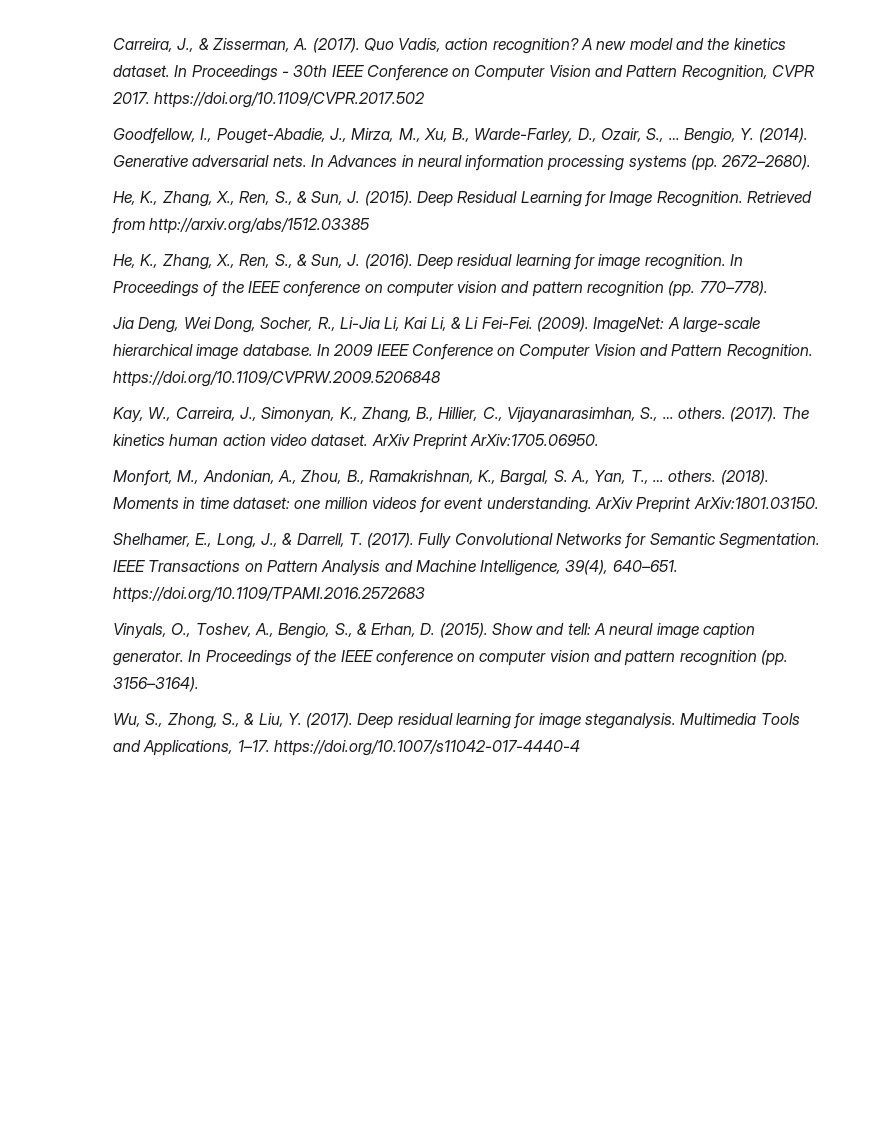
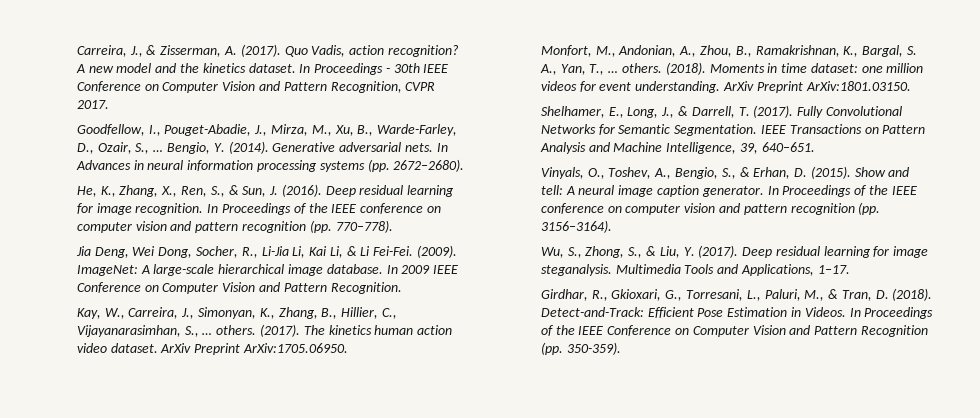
[154,92,426,108] https://doi.org/10.1109/CVPR.2017.502 -> (109, 104) none
[112,191,813,207] [110,218,371,234] // He, K., Zhang, X., Ren, S., & Sun, J. (2015). Deep Residual Learning for Image Recognition. Retrieved from http://arxiv.org/abs/1512.03385 -> (465, 165) none
[112,371,441,387] https://doi.org/10.1109/CVPRW.2009.5206848 -> (402, 288) none
[565,560,609,575] 39(4), -> [739,143,758,154] 39,
[112,587,425,603] https://doi.org/10.1109/TPAMI.2016.2572683 -> (815, 147) none
[273,740,580,756] https://doi.org/10.1007/s11042-017-4440-4 -> [540,288,933,301] [540,307,934,319] [540,325,928,337] [540,342,621,355] // Girdhar, R., Gkioxari, G., Torresani, L., Paluri, M., & Tran, D. (2018). Detect-and-Track: Efficient Pose Estimation in Videos. In Proceedings of the IEEE Conference on Computer Vision and Pattern Recognition (pp. 350-359).

